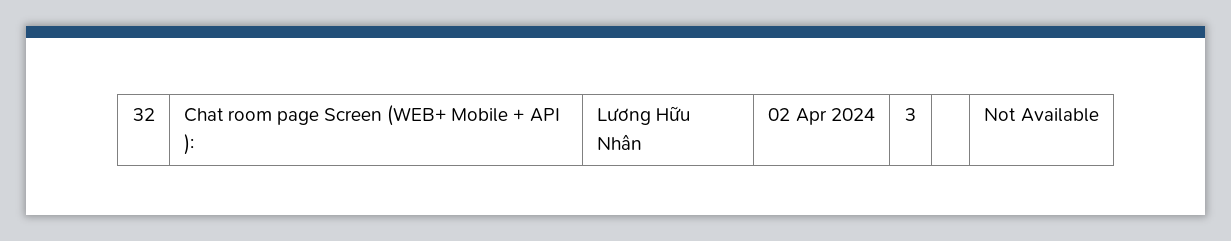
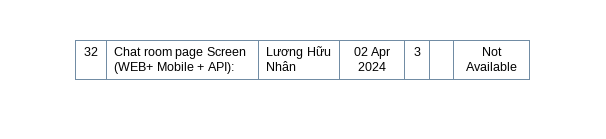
[529,108,560,122] [183,134,194,155] API ): -> [207,62,234,74] API):

